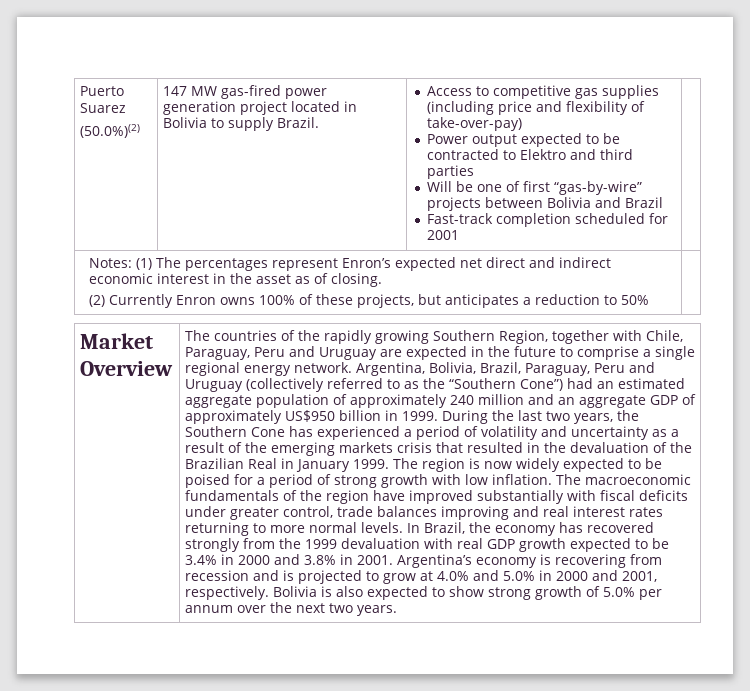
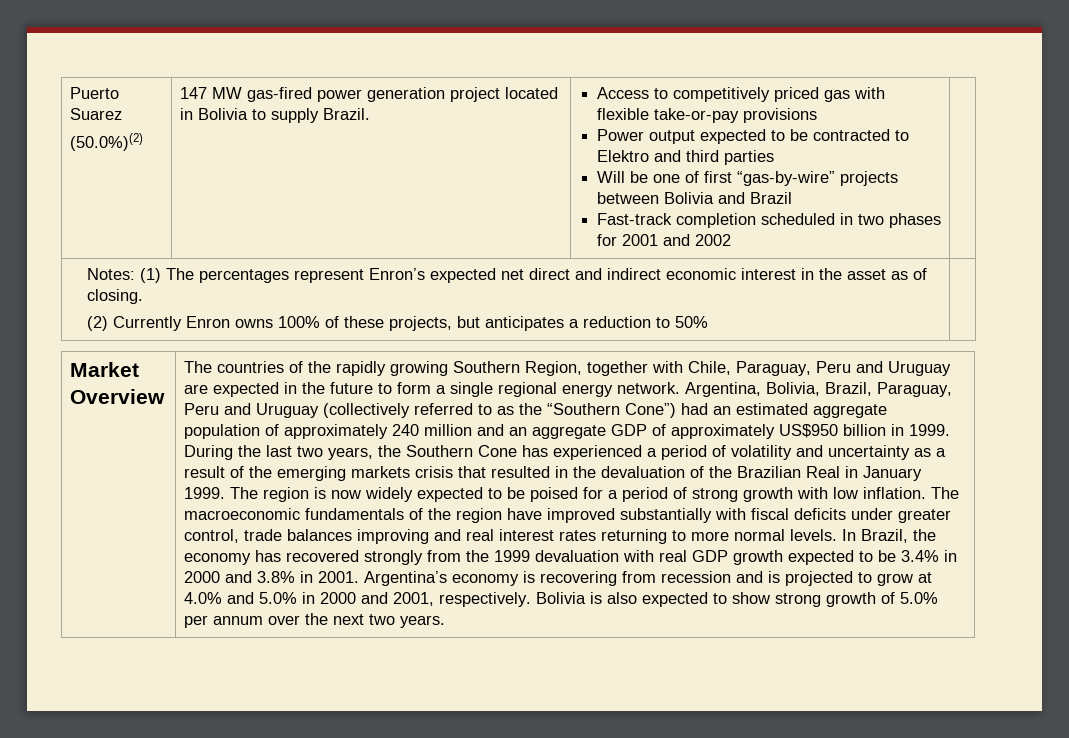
[492,85,659,99] [426,101,645,115] [426,117,522,131] competitive gas supplies (including price and flexibility of take-over-pay) -> [672,87,885,102] [596,108,817,123] competitively priced gas with flexible take-or-pay provisions
(645, 218) none -> [839,213,941,228] in two phases
(459, 235) none -> [662,234,731,246] and 2002
[576,346,639,360] comprise -> [396,382,431,394] form

